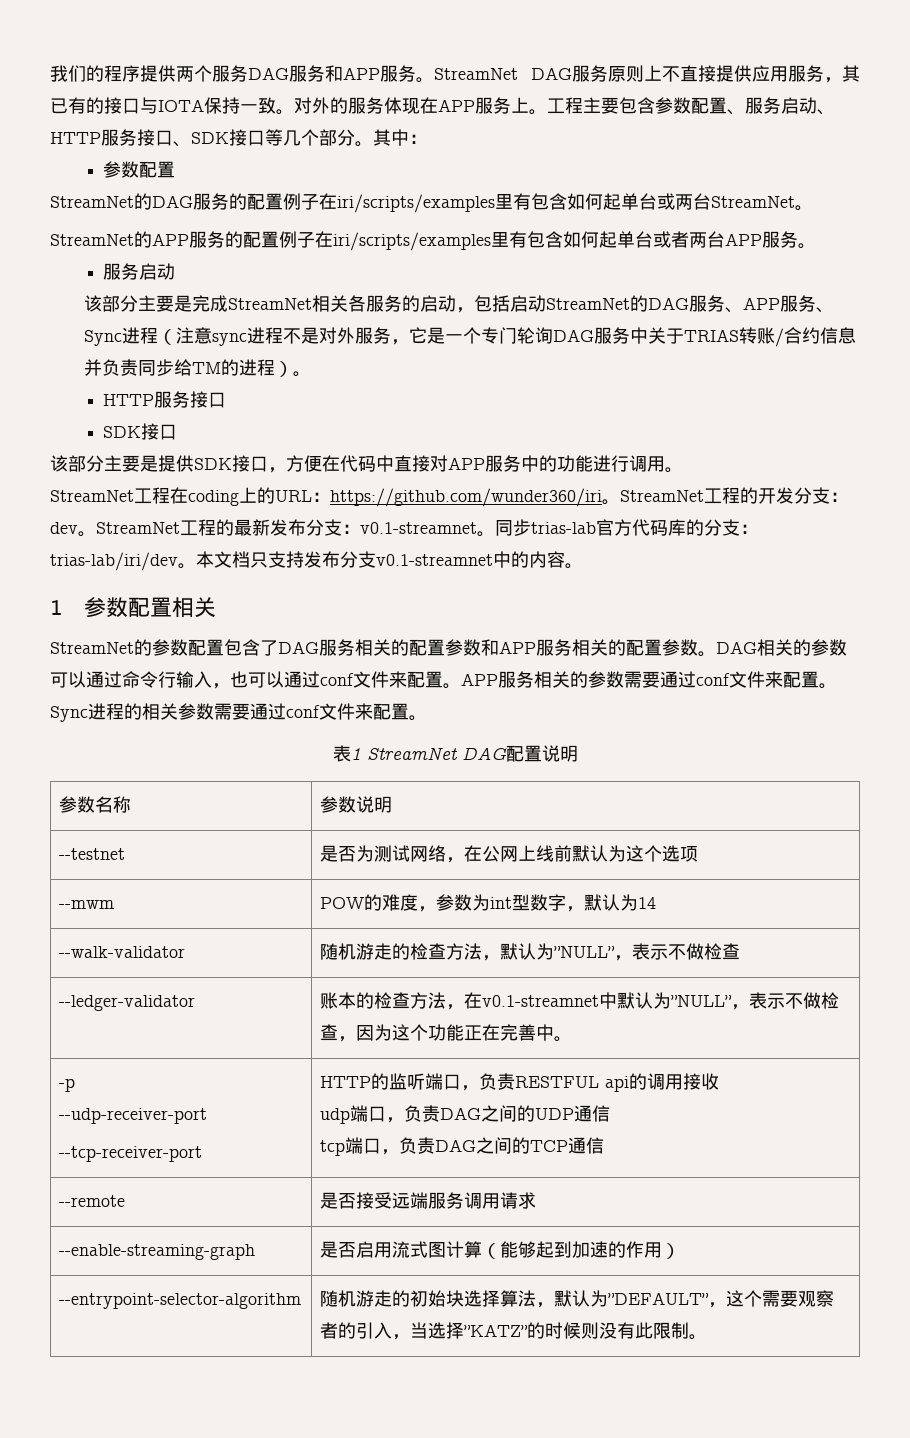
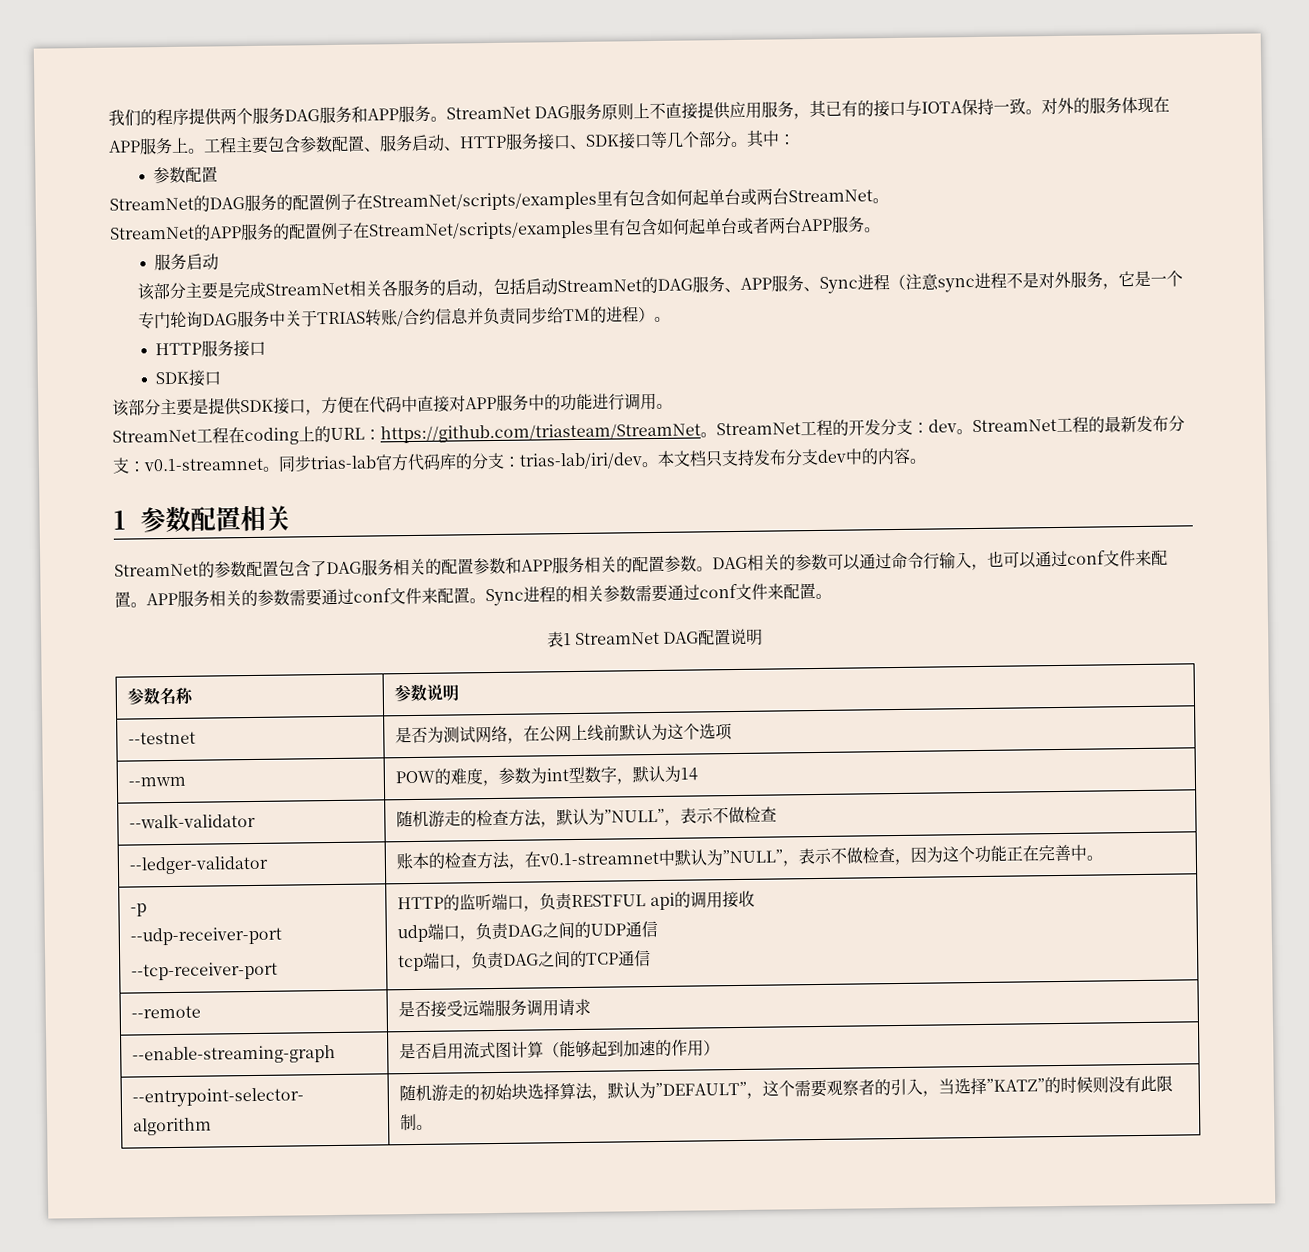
[337,194,495,213] iri/scripts/examples -> [372,191,597,212] StreamNet/scripts/examples
[333,232,491,251] iri/scripts/examples -> [368,220,594,241] StreamNet/scripts/examples
[330,488,602,507] https://github.com/wunder360/iri -> [380,422,701,444] https://github.com/triasteam/StreamNet
[376,554,493,566] v0.1-streamnet -> [817,449,846,463] dev

